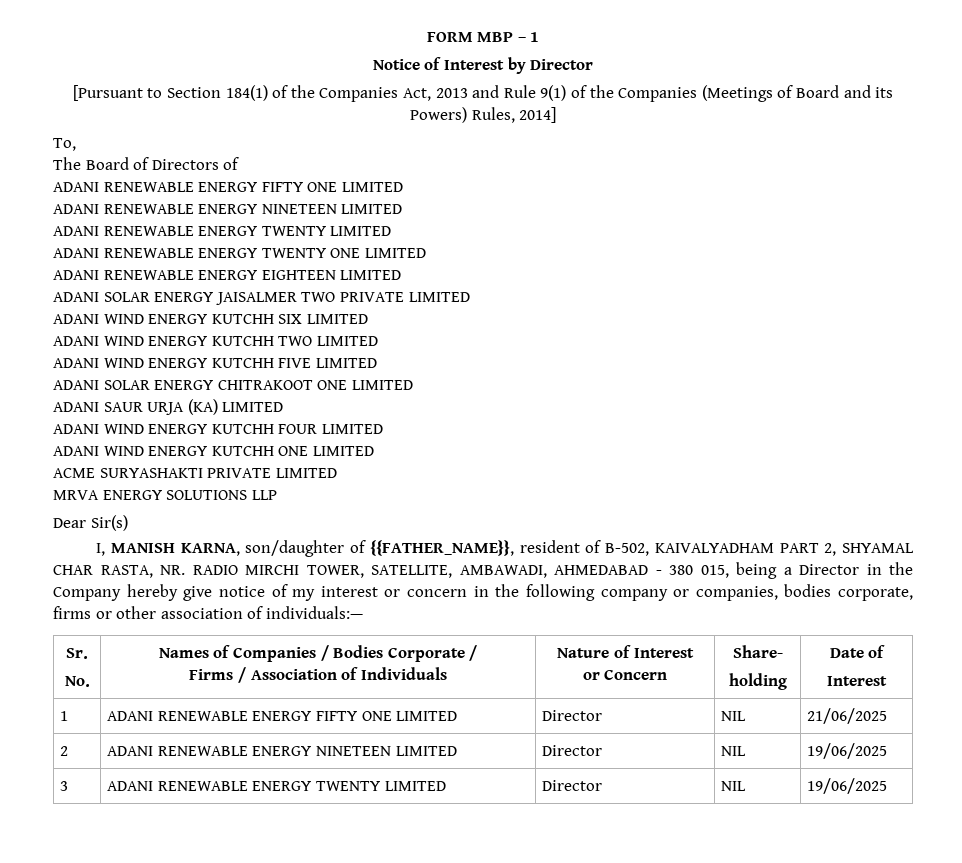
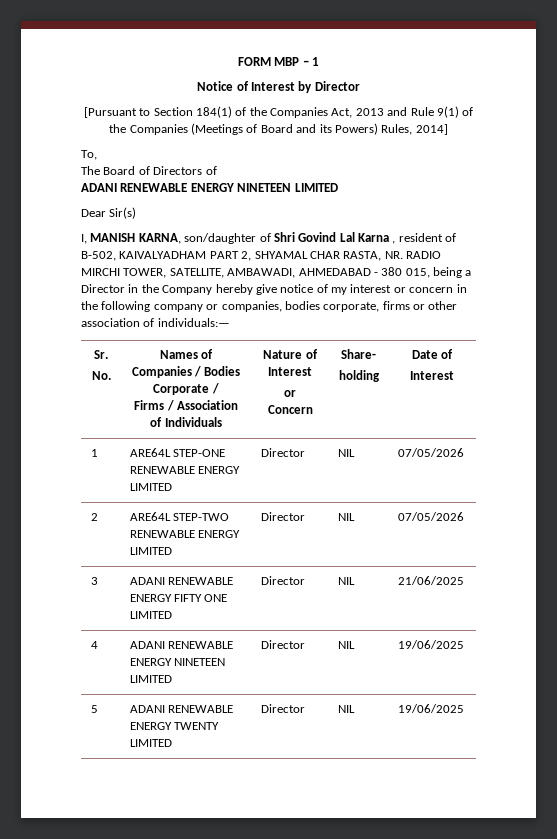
[53,182,403,192] [53,204,403,214] [53,226,392,236] [53,248,426,258] [53,270,402,280] [53,292,470,305] [53,314,368,324] [53,336,378,346] [53,358,377,368] [53,380,413,390] [53,399,284,415] [53,424,383,434] [53,446,374,456] [53,468,337,478] [53,490,277,500] // ADANI RENEWABLE ENERGY FIFTY ONE LIMITED // ADANI RENEWABLE ENERGY NINETEEN LIMITED // ADANI RENEWABLE ENERGY TWENTY LIMITED // ADANI RENEWABLE ENERGY TWENTY ONE LIMITED // ADANI RENEWABLE ENERGY EIGHTEEN LIMITED // ADANI SOLAR ENERGY JAISALMER TWO PRIVATE LIMITED // ADANI WIND ENERGY KUTCHH SIX LIMITED // ADANI WIND ENERGY KUTCHH TWO LIMITED // ADANI WIND ENERGY KUTCHH FIVE LIMITED // ADANI SOLAR ENERGY CHITRAKOOT ONE LIMITED // ADANI SAUR URJA (KA) LIMITED // ADANI WIND ENERGY KUTCHH FOUR LIMITED // ADANI WIND ENERGY KUTCHH ONE LIMITED // ACME SURYASHAKTI PRIVATE LIMITED // MRVA ENERGY SOLUTIONS LLP -> [81,183,338,192] // ADANI RENEWABLE ENERGY NINETEEN LIMITED
[369,540,514,556] {{FATHER_NAME}}, -> [273,232,396,244] Shri Govind Lal Karna ,
(69, 716) none -> [129,448,225,457] [129,466,240,474] [129,483,172,491] [260,448,305,457] [337,449,355,457] [397,448,464,457] [90,513,98,521] [129,512,229,521] [129,530,240,538] [129,547,172,555] [260,512,305,521] [337,513,355,521] [397,512,464,521] [90,577,98,585] | ARE64L STEP-ONE RENEWABLE ENERGY LIMITED | Director | NIL | 07/05/2026 // 2 | ARE64L STEP-TWO RENEWABLE ENERGY LIMITED | Director | NIL | 07/05/2026 // 3
[60,746,69,756] 2 -> [90,641,98,649] 4
[60,781,69,791] 3 -> [90,705,98,713] 5

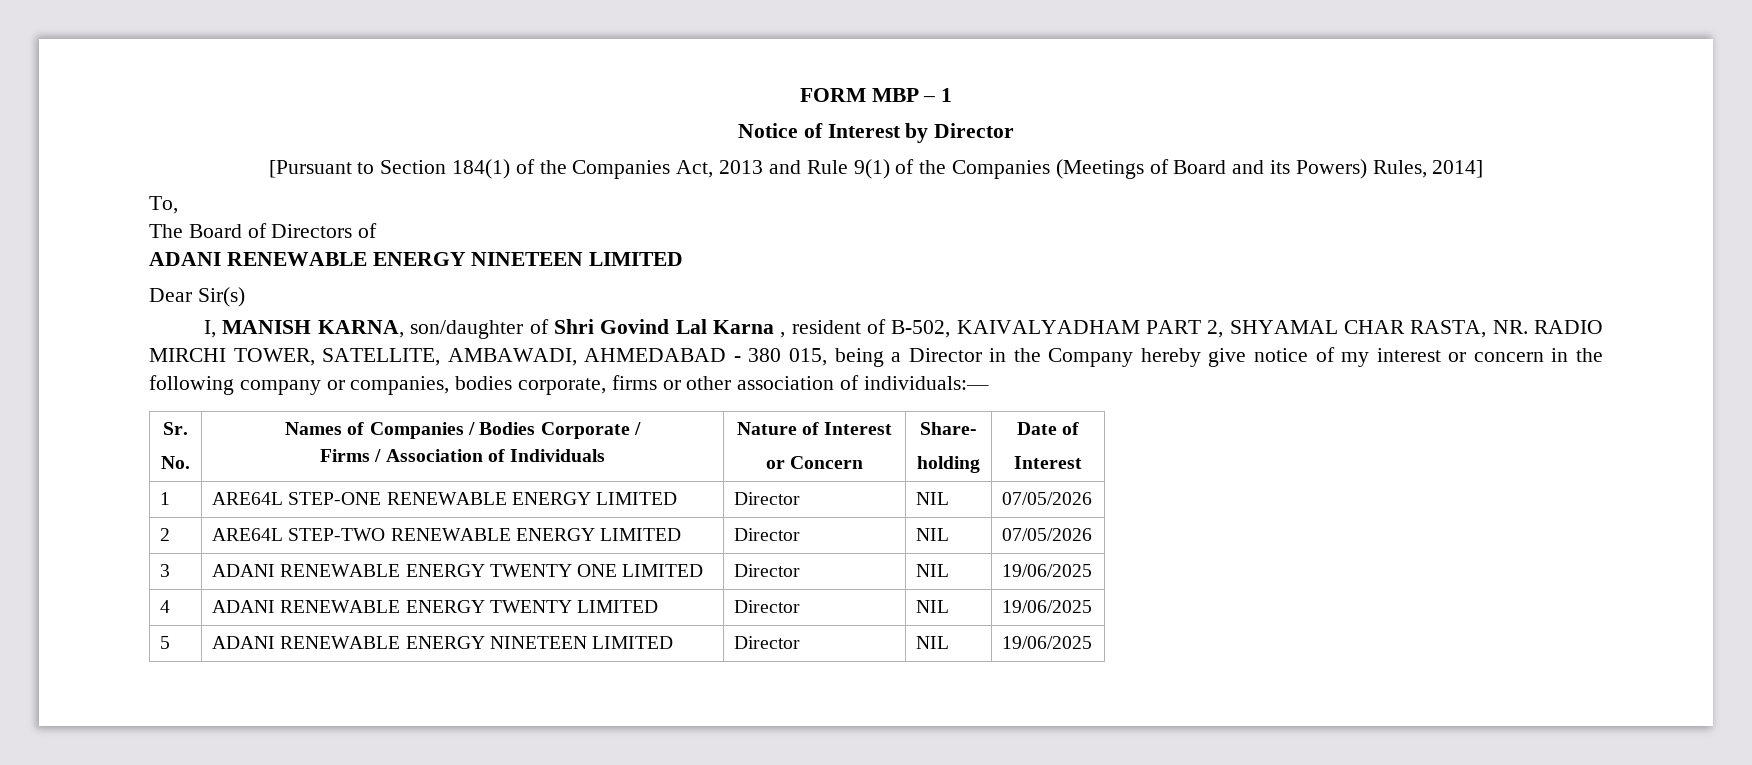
[173,594,202,602] FIFTY -> [489,564,572,577] TWENTY
[397,576,464,585] 21/06/2025 -> [1002,564,1093,577] 19/06/2025
[173,658,225,666] NINETEEN -> [489,600,572,613] TWENTY
[173,722,219,730] TWENTY -> [489,636,587,649] NINETEEN

